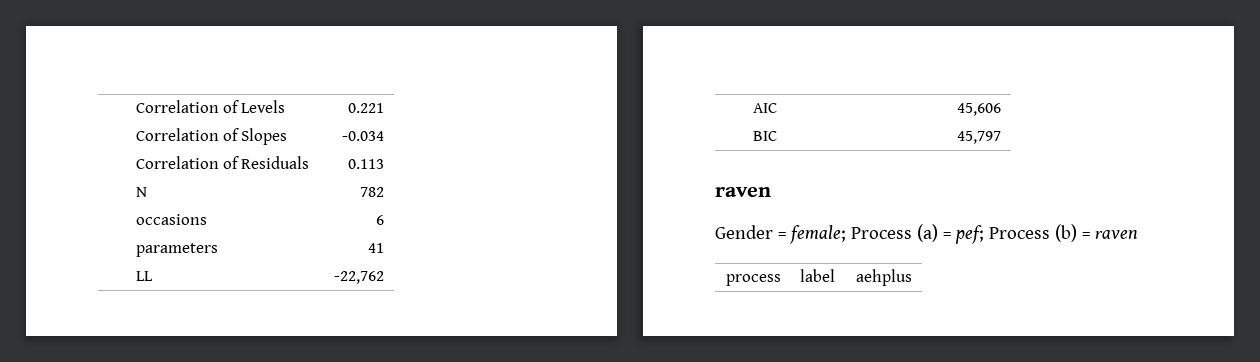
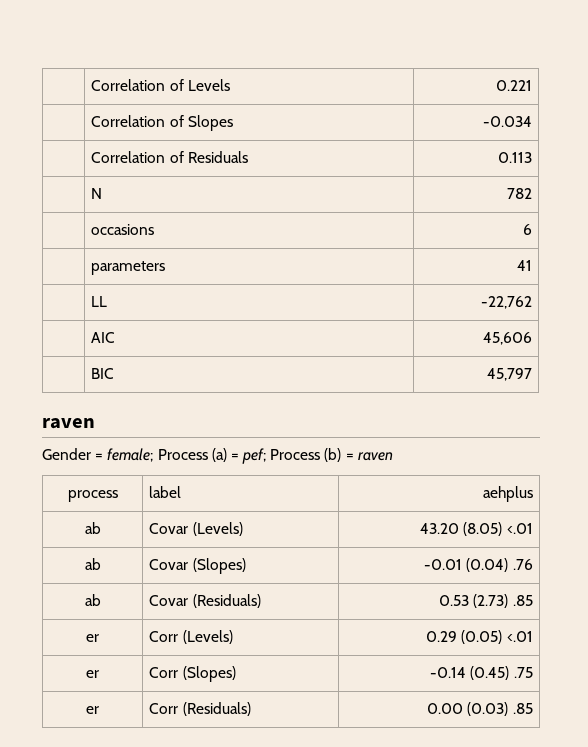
(913, 277) none -> [84,522,101,534] [149,522,243,536] [420,522,533,536] [84,558,101,570] [149,558,246,574] [424,558,533,572] [84,594,101,606] [149,594,261,608] [439,594,533,608] [86,634,99,642] [149,630,233,644] [426,630,533,644] [86,670,99,678] [149,666,236,682] [430,666,533,680] [86,706,99,714] [149,702,251,716] [427,702,533,716] // ab | Covar (Levels) | 43.20 (8.05) <.01 // ab | Covar (Slopes) | -0.01 (0.04) .76 // ab | Covar (Residuals) | 0.53 (2.73) .85 // er | Corr (Levels) | 0.29 (0.05) <.01 // er | Corr (Slopes) | -0.14 (0.45) .75 // er | Corr (Residuals) | 0.00 (0.03) .85

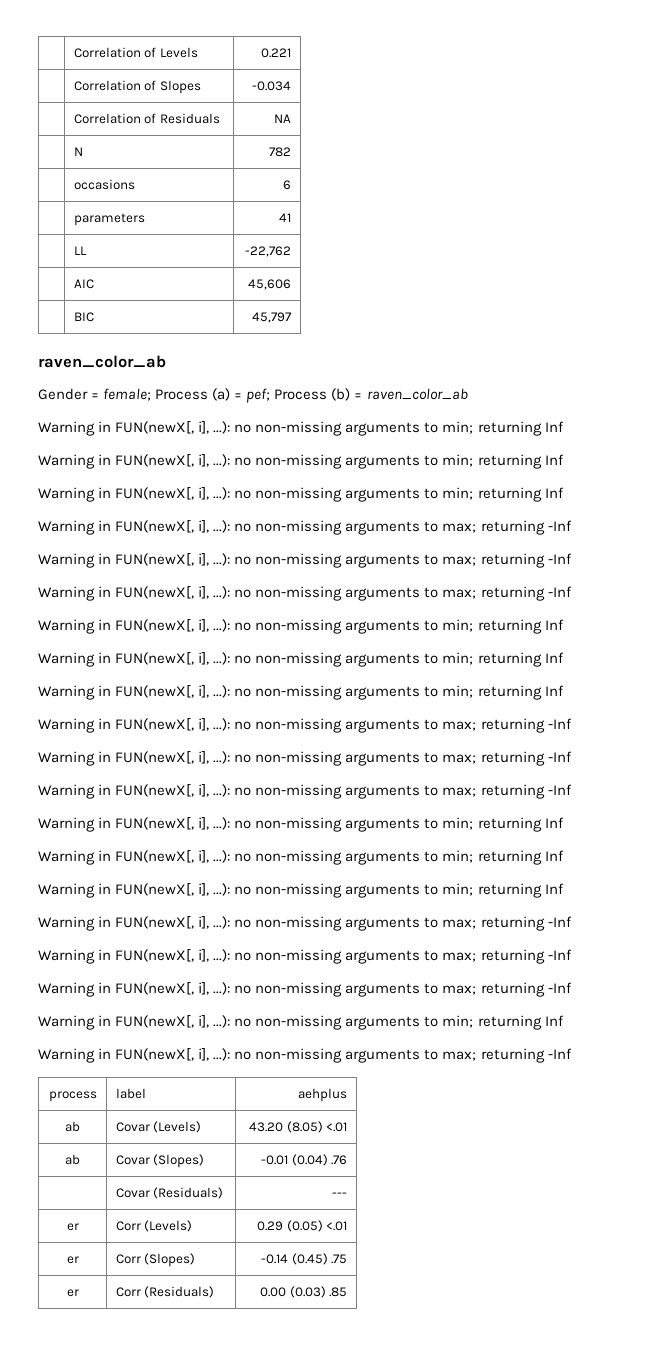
[497,152,532,163] 0.113 -> [274,114,292,123] NA
[42,418,95,429] raven -> [38,355,166,368] raven_color_ab
[357,452,393,461] raven -> [366,388,468,400] [38,421,564,436] [38,454,564,469] [38,487,564,502] [38,520,572,535] [38,553,572,568] [38,586,572,601] [38,619,564,634] [38,652,564,667] [38,685,564,700] [38,718,572,733] [38,751,572,766] [38,784,572,799] [38,817,564,832] [38,850,564,865] [38,883,564,898] [38,916,572,931] [38,949,572,964] [38,982,572,997] [38,1015,564,1030] [38,1048,572,1063] raven_color_ab // Warning in FUN(newX[, i], ...): no non-missing arguments to min; returning Inf // Warning in FUN(newX[, i], ...): no non-missing arguments to min; returning Inf // Warning in FUN(newX[, i], ...): no non-missing arguments to min; returning Inf // Warning in FUN(newX[, i], ...): no non-missing arguments to max; returning -Inf // Warning in FUN(newX[, i], ...): no non-missing arguments to max; returning -Inf // Warning in FUN(newX[, i], ...): no non-missing arguments to max; returning -Inf // Warning in FUN(newX[, i], ...): no non-missing arguments to min; returning Inf // Warning in FUN(newX[, i], ...): no non-missing arguments to min; returning Inf // Warning in FUN(newX[, i], ...): no non-missing arguments to min; returning Inf // Warning in FUN(newX[, i], ...): no non-missing arguments to max; returning -Inf // Warning in FUN(newX[, i], ...): no non-missing arguments to max; returning -Inf // Warning in FUN(newX[, i], ...): no non-missing arguments to max; returning -Inf // Warning in FUN(newX[, i], ...): no non-missing arguments to min; returning Inf // Warning in FUN(newX[, i], ...): no non-missing arguments to min; returning Inf // Warning in FUN(newX[, i], ...): no non-missing arguments to min; returning Inf // Warning in FUN(newX[, i], ...): no non-missing arguments to max; returning -Inf // Warning in FUN(newX[, i], ...): no non-missing arguments to max; returning -Inf // Warning in FUN(newX[, i], ...): no non-missing arguments to max; returning -Inf // Warning in FUN(newX[, i], ...): no non-missing arguments to min; returning Inf // Warning in FUN(newX[, i], ...): no non-missing arguments to max; returning -Inf
[84,594,101,606] ab -> (348, 1160) none
[439,594,533,608] 0.53 (2.73) .85 -> [332,1192,348,1197] ---

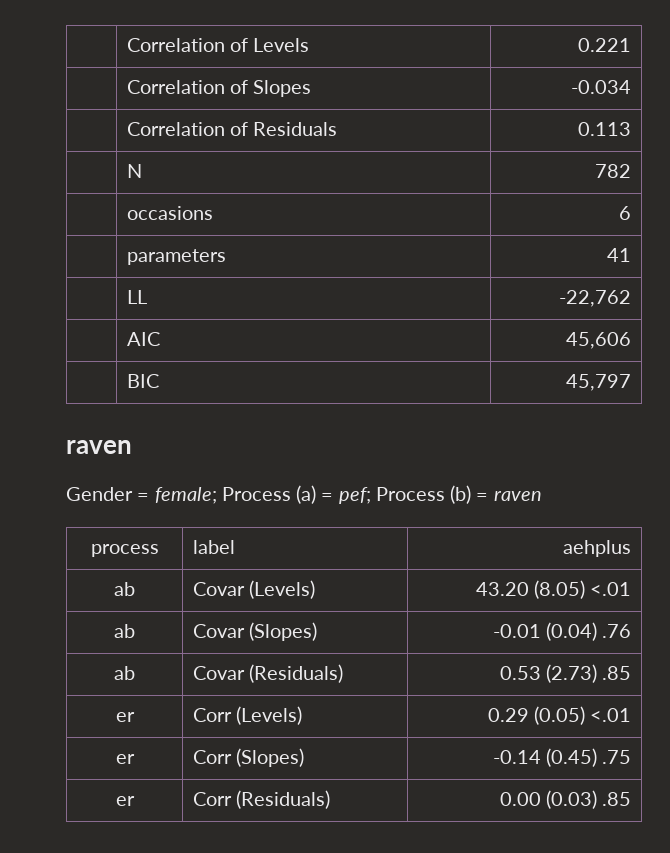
[274,114,292,123] NA -> [578,122,632,136] 0.113
[38,355,166,368] raven_color_ab -> [66,440,132,454] raven
[366,388,468,400] [38,421,564,436] [38,454,564,469] [38,487,564,502] [38,520,572,535] [38,553,572,568] [38,586,572,601] [38,619,564,634] [38,652,564,667] [38,685,564,700] [38,718,572,733] [38,751,572,766] [38,784,572,799] [38,817,564,832] [38,850,564,865] [38,883,564,898] [38,916,572,931] [38,949,572,964] [38,982,572,997] [38,1015,564,1030] [38,1048,572,1063] raven_color_ab // Warning in FUN(newX[, i], ...): no non-missing arguments to min; returning Inf // Warning in FUN(newX[, i], ...): no non-missing arguments to min; returning Inf // Warning in FUN(newX[, i], ...): no non-missing arguments to min; returning Inf // Warning in FUN(newX[, i], ...): no non-missing arguments to max; returning -Inf // Warning in FUN(newX[, i], ...): no non-missing arguments to max; returning -Inf // Warning in FUN(newX[, i], ...): no non-missing arguments to max; returning -Inf // Warning in FUN(newX[, i], ...): no non-missing arguments to min; returning Inf // Warning in FUN(newX[, i], ...): no non-missing arguments to min; returning Inf // Warning in FUN(newX[, i], ...): no non-missing arguments to min; returning Inf // Warning in FUN(newX[, i], ...): no non-missing arguments to max; returning -Inf // Warning in FUN(newX[, i], ...): no non-missing arguments to max; returning -Inf // Warning in FUN(newX[, i], ...): no non-missing arguments to max; returning -Inf // Warning in FUN(newX[, i], ...): no non-missing arguments to min; returning Inf // Warning in FUN(newX[, i], ...): no non-missing arguments to min; returning Inf // Warning in FUN(newX[, i], ...): no non-missing arguments to min; returning Inf // Warning in FUN(newX[, i], ...): no non-missing arguments to max; returning -Inf // Warning in FUN(newX[, i], ...): no non-missing arguments to max; returning -Inf // Warning in FUN(newX[, i], ...): no non-missing arguments to max; returning -Inf // Warning in FUN(newX[, i], ...): no non-missing arguments to min; returning Inf // Warning in FUN(newX[, i], ...): no non-missing arguments to max; returning -Inf -> [493,490,542,501] raven
(348, 1160) none -> [114,666,135,680] ab
[332,1192,348,1197] --- -> [499,664,632,683] 0.53 (2.73) .85

